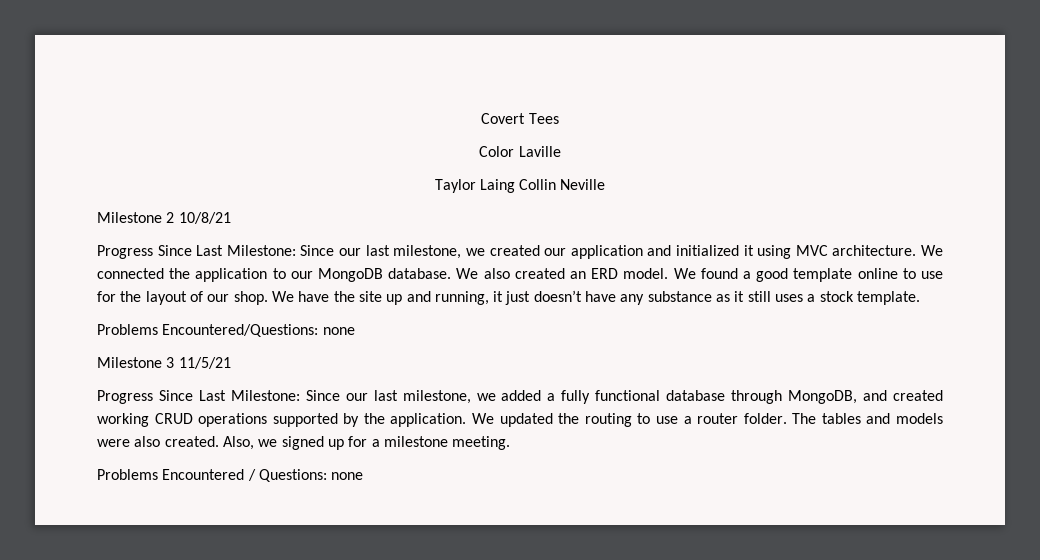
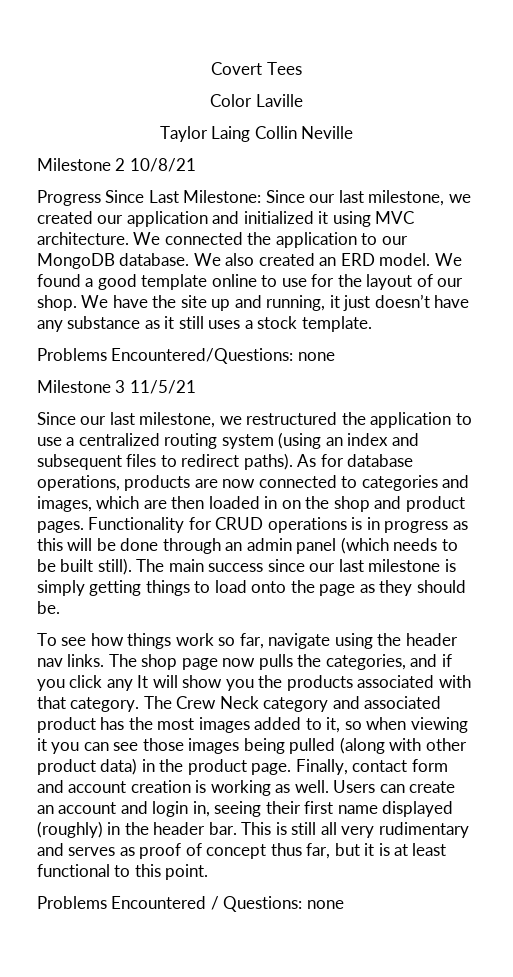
[97,390,944,404] [97,413,943,427] [97,436,511,450] Progress Since Last Milestone: Since our last milestone, we added a fully functional database through MongoDB, and created working CRUD operations supported by the application. We updated the routing to use a router folder. The tables and models were also created. Also, we signed up for a milestone meeting. -> [37,412,472,428] [37,432,419,449] [37,453,414,470] [37,475,470,491] [37,496,465,512] [37,517,468,533] [37,537,458,554] [37,558,456,575] [37,580,466,596] [37,601,60,614] [37,633,458,649] [37,654,452,670] [37,675,471,691] [37,696,442,712] [37,717,468,733] [37,737,467,754] [37,758,448,775] [37,780,456,796] [37,801,454,817] [37,821,469,838] [37,843,447,859] [37,864,209,880] Since our last milestone, we restructured the application to use a centralized routing system (using an index and subsequent files to redirect paths). As for database operations, products are now connected to categories and images, which are then loaded in on the shop and product pages. Functionality for CRUD operations is in progress as this will be done through an admin panel (which needs to be built still). The main success since our last milestone is simply getting things to load onto the page as they should be. // To see how things work so far, navigate using the header nav links. The shop page now pulls the categories, and if you click any It will show you the products associated with that category. The Crew Neck category and associated product has the most images added to it, so when viewing it you can see those images being pulled (along with other product data) in the product page. Finally, contact form and account creation is working as well. Users can create an account and login in, seeing their first name displayed (roughly) in the header bar. This is still all very rudimentary and serves as proof of concept thus far, but it is at least functional to this point.

